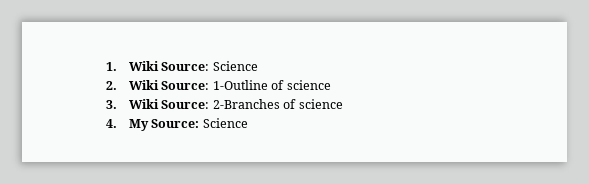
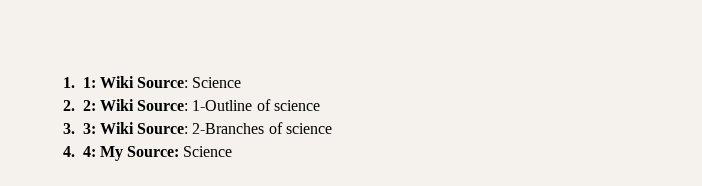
(117, 66) none -> [82,77,96,88] 1:
(117, 85) none -> [82,100,96,111] 2:
(117, 104) none -> [82,123,96,134] 3:
(117, 123) none -> [82,146,96,157] 4:

